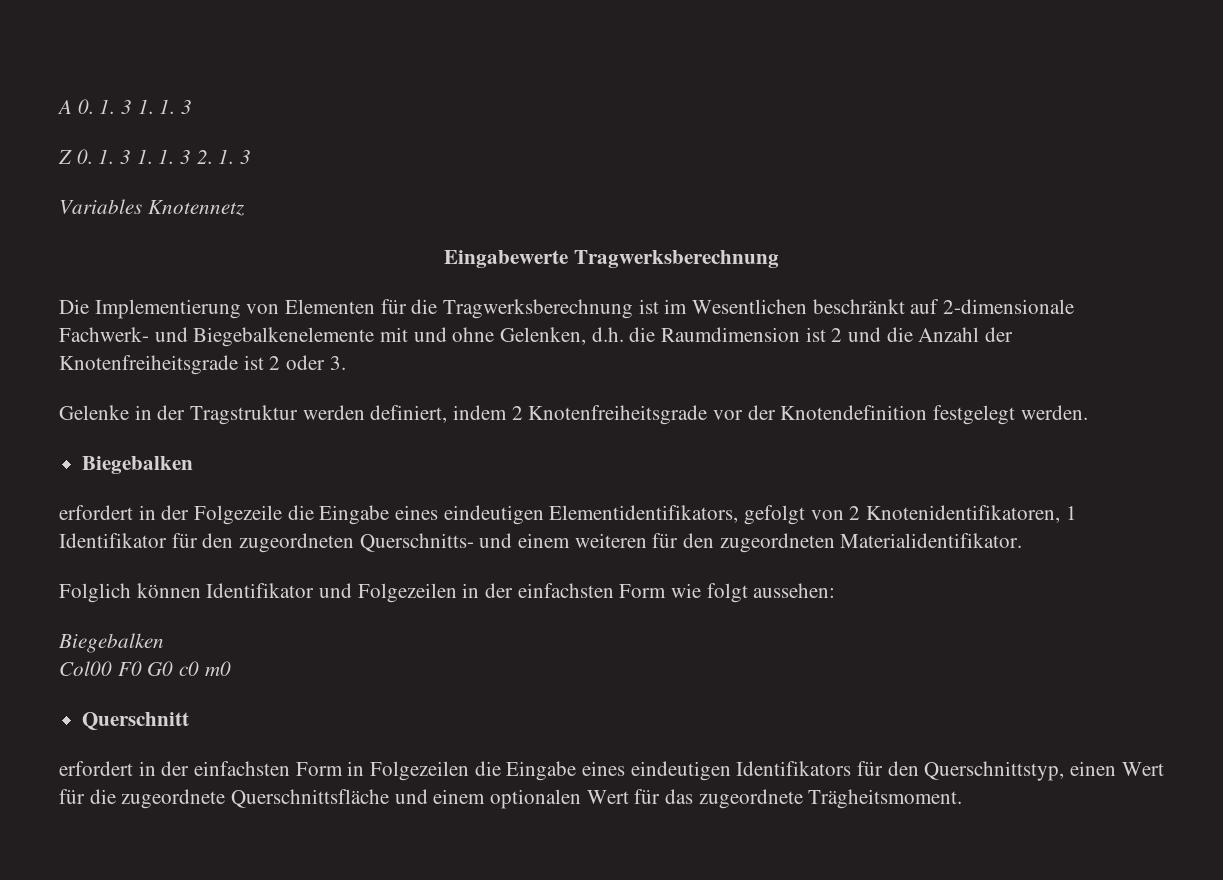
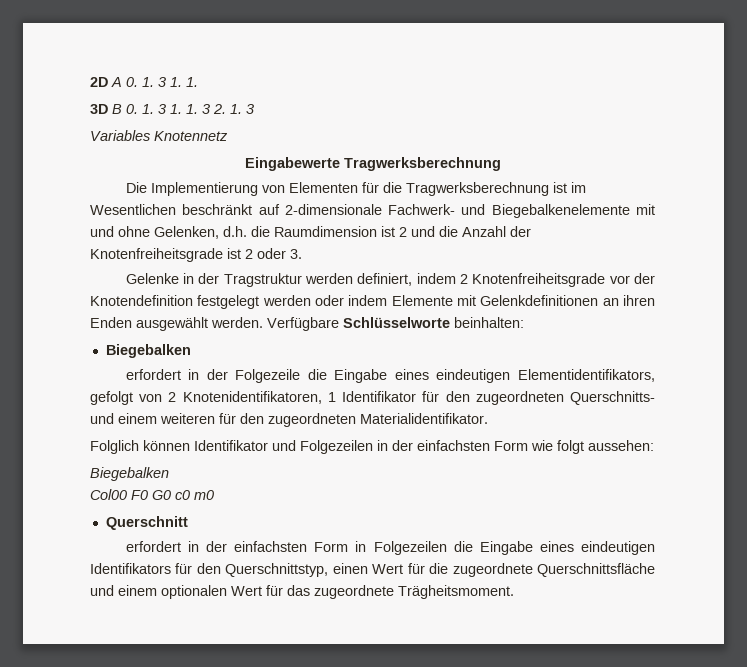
(57, 107) none -> [90,77,108,87] 2D
[181,100,193,114] [58,150,72,164] 3 // Z -> [90,104,122,114] // 3D B
[1020,405,1088,420] werden. -> [262,295,655,306] [90,317,524,331] werden oder indem Elemente mit Gelenkdefinitionen an ihren Enden ausgewählt werden. Verfügbare Schlüsselworte beinhalten:

